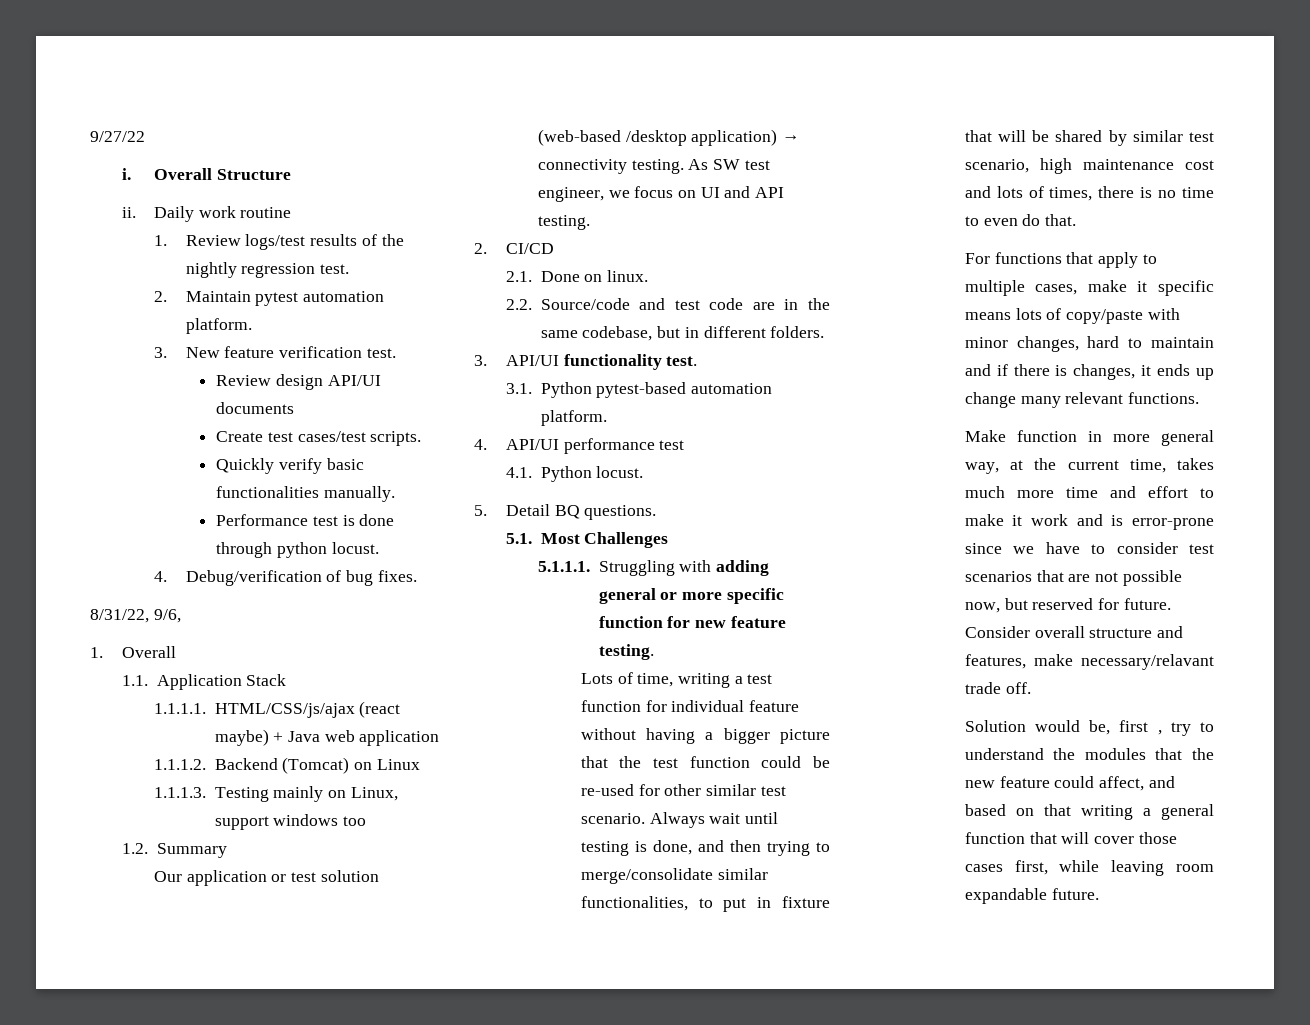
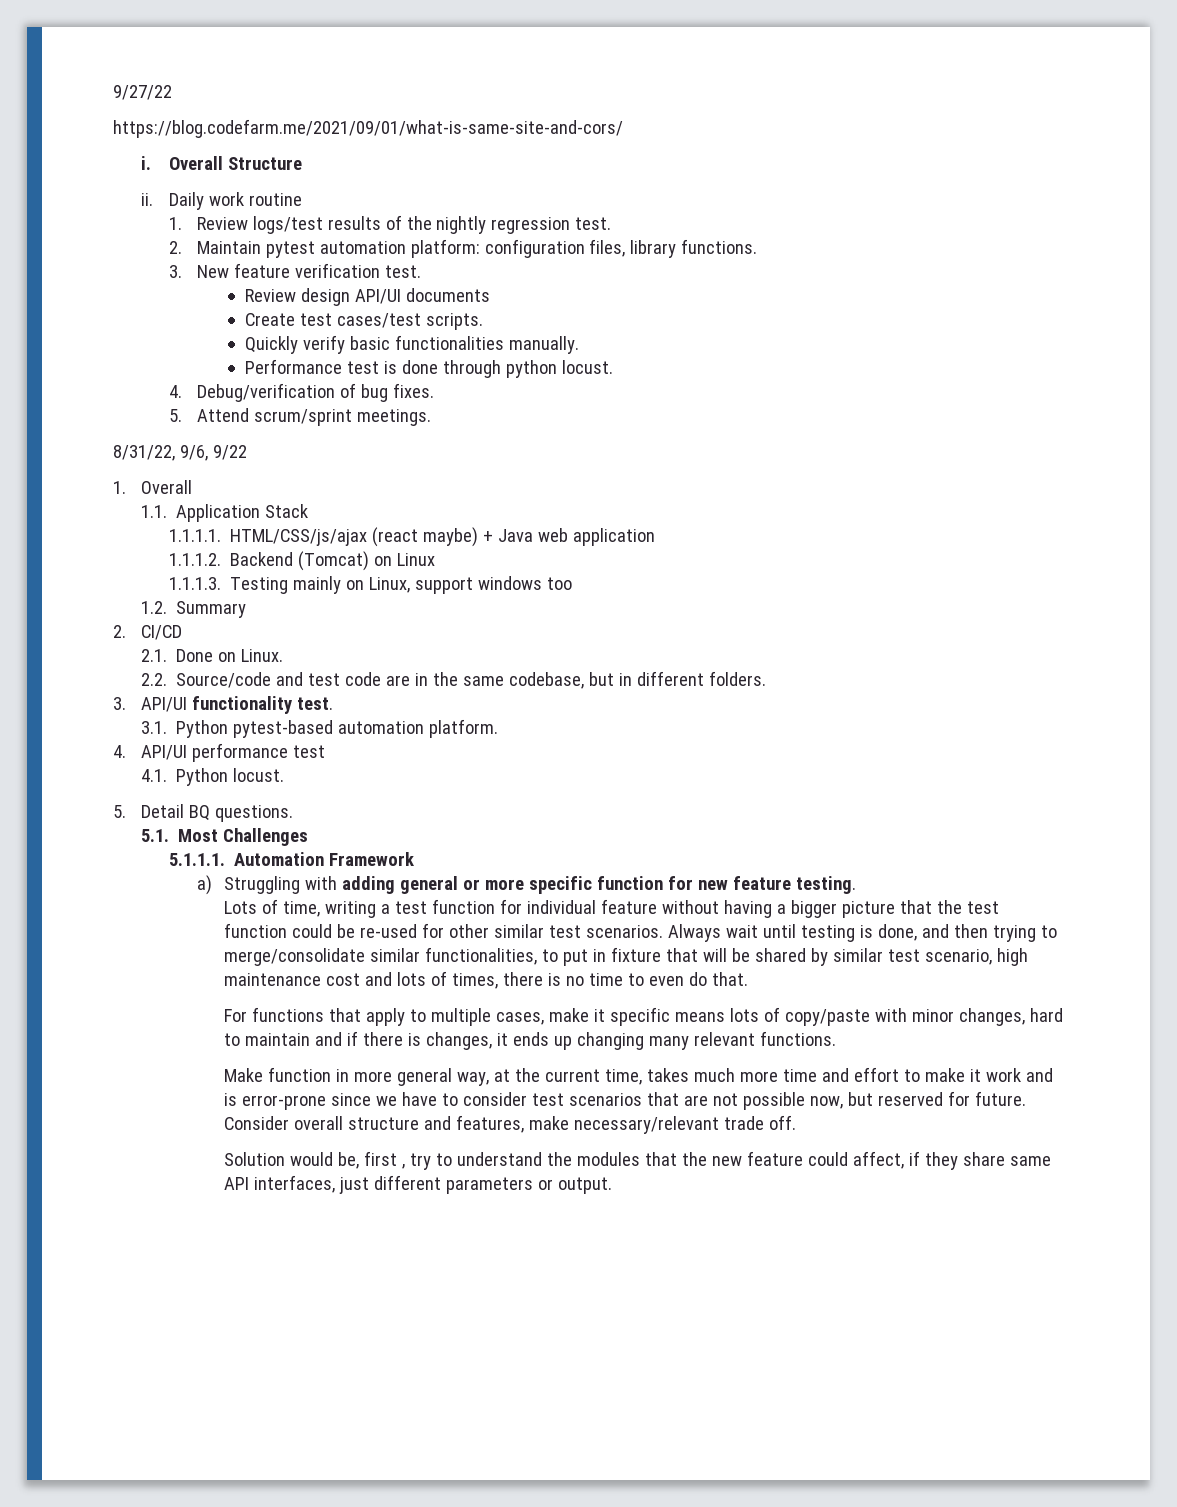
(145, 136) none -> [113,119,623,138] // https://blog.codefarm.me/2021/09/01/what-is-same-site-and-cors/
[185,318,252,334] platform. -> [410,239,758,258] platform: configuration files, library functions.
(417, 576) none -> [168,408,431,426] // 5. Attend scrum/sprint meetings.
(181, 616) none -> [212,445,247,460] 9/22
[153,870,379,886] [537,129,800,146] [537,159,770,174] [537,186,785,202] [537,215,590,230] // Our application or test solution (web-based /desktop application) → connectivity testing. As SW test engineer, we focus on UI and API testing. -> (247, 609) none
[607,270,649,282] linux. -> [241,649,284,662] Linux.
(590, 566) none -> [233,852,414,866] [196,875,212,895] Automation Framework // a)
[580,813,645,824] scenario. -> [586,925,664,938] scenarios.
[964,392,1016,408] change -> [577,1032,645,1050] changing
[1081,654,1214,670] necessary/relavant -> [574,1116,720,1134] necessary/relevant
[1148,776,1175,788] [964,804,1214,820] [964,832,1177,844] [964,860,1214,876] [964,888,1099,904] and based on that writing a general function that will cover those cases first, while leaving room expandable future. -> [909,1151,1052,1170] [224,1175,613,1194] if they share same API interfaces, just different parameters or output.

